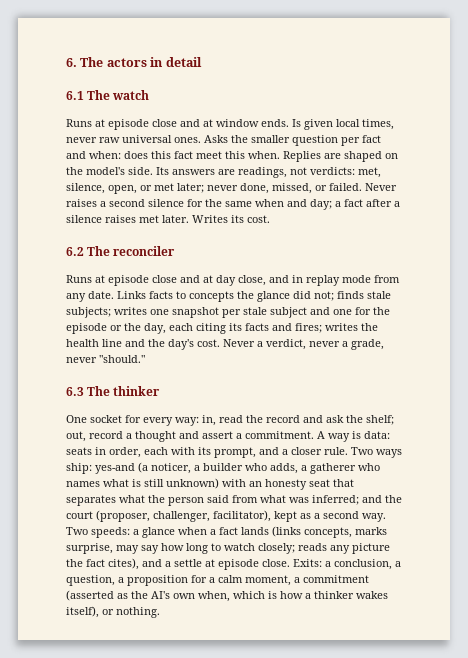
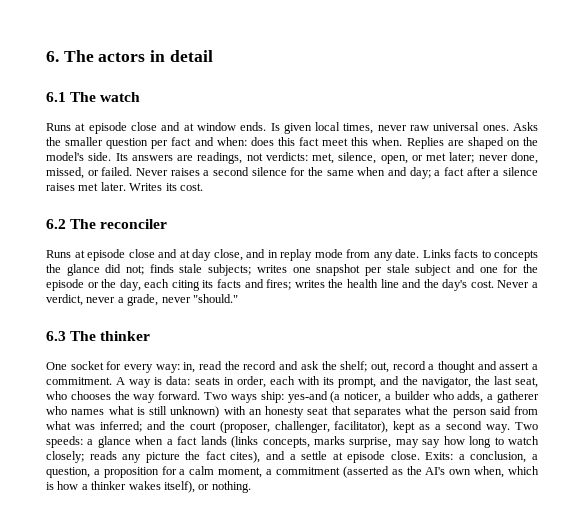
[282,447,348,455] a closer rule. -> [402,376,539,388] [46,391,201,403] the navigator, the last seat, who chooses the way forward.

